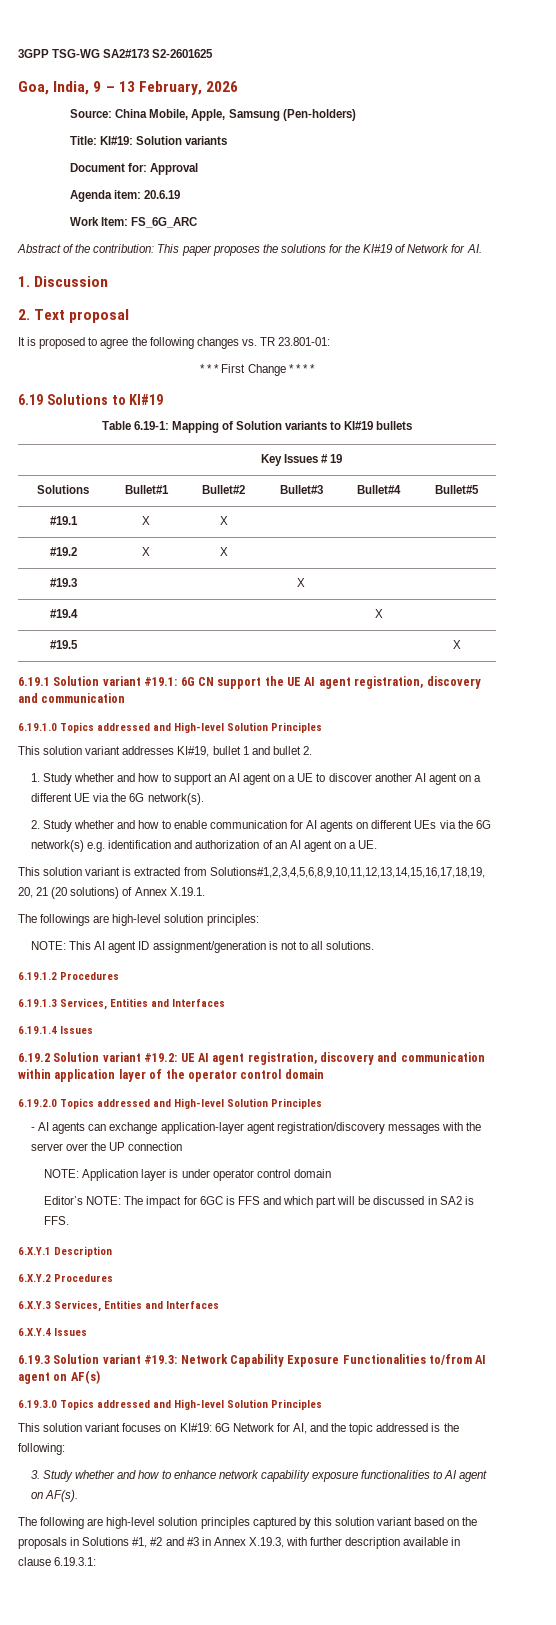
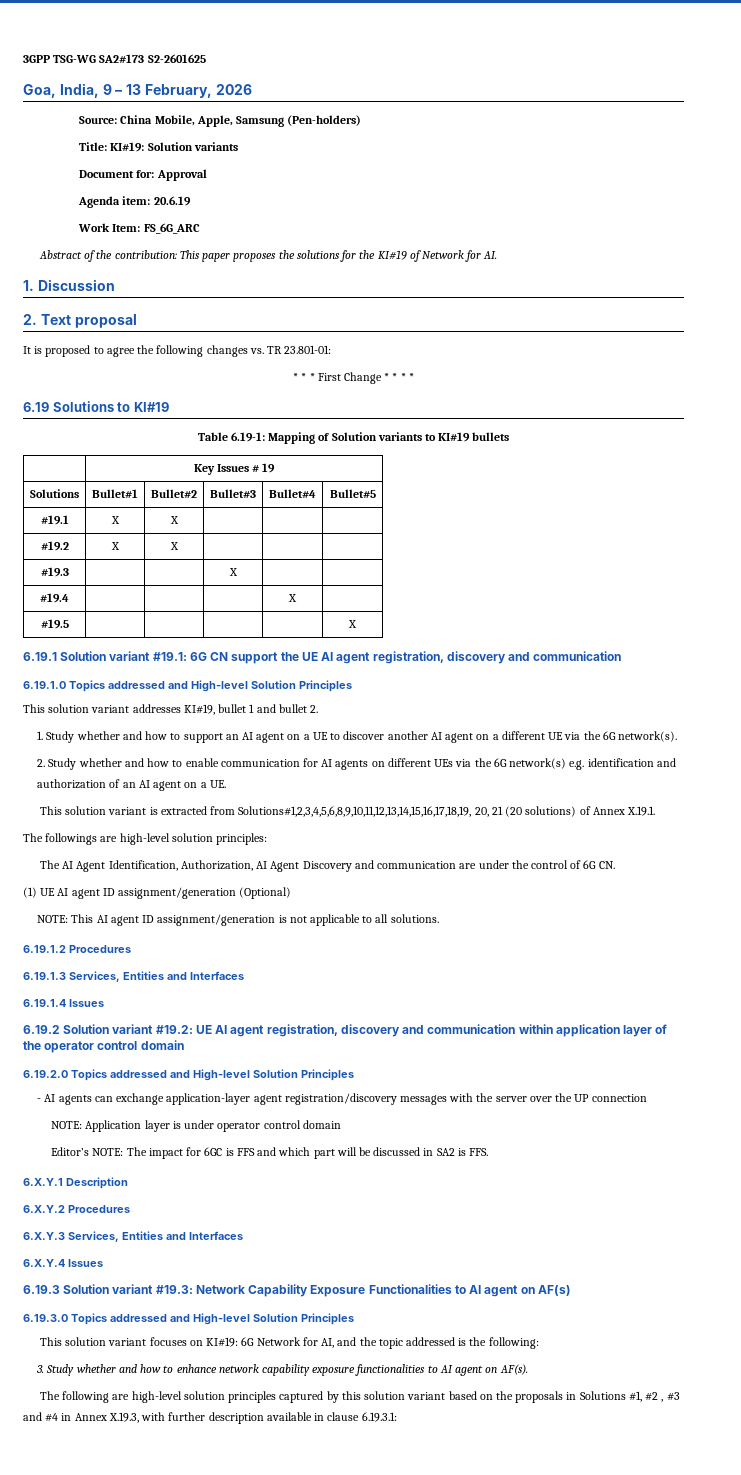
(259, 920) none -> [39,860,615,872] [23,887,292,899] // The AI Agent Identification, Authorization, AI Agent Discovery and communication are under the control of 6G CN. // (1) UE AI agent ID assignment/generation (Optional)
(297, 945) none -> [309,914,360,926] applicable
[429,1354,472,1365] to/from -> [454,1285,466,1294] to
[165,1537,199,1546] and #3 -> [661,1392,680,1402] [23,1412,59,1422] , #3 and #4

